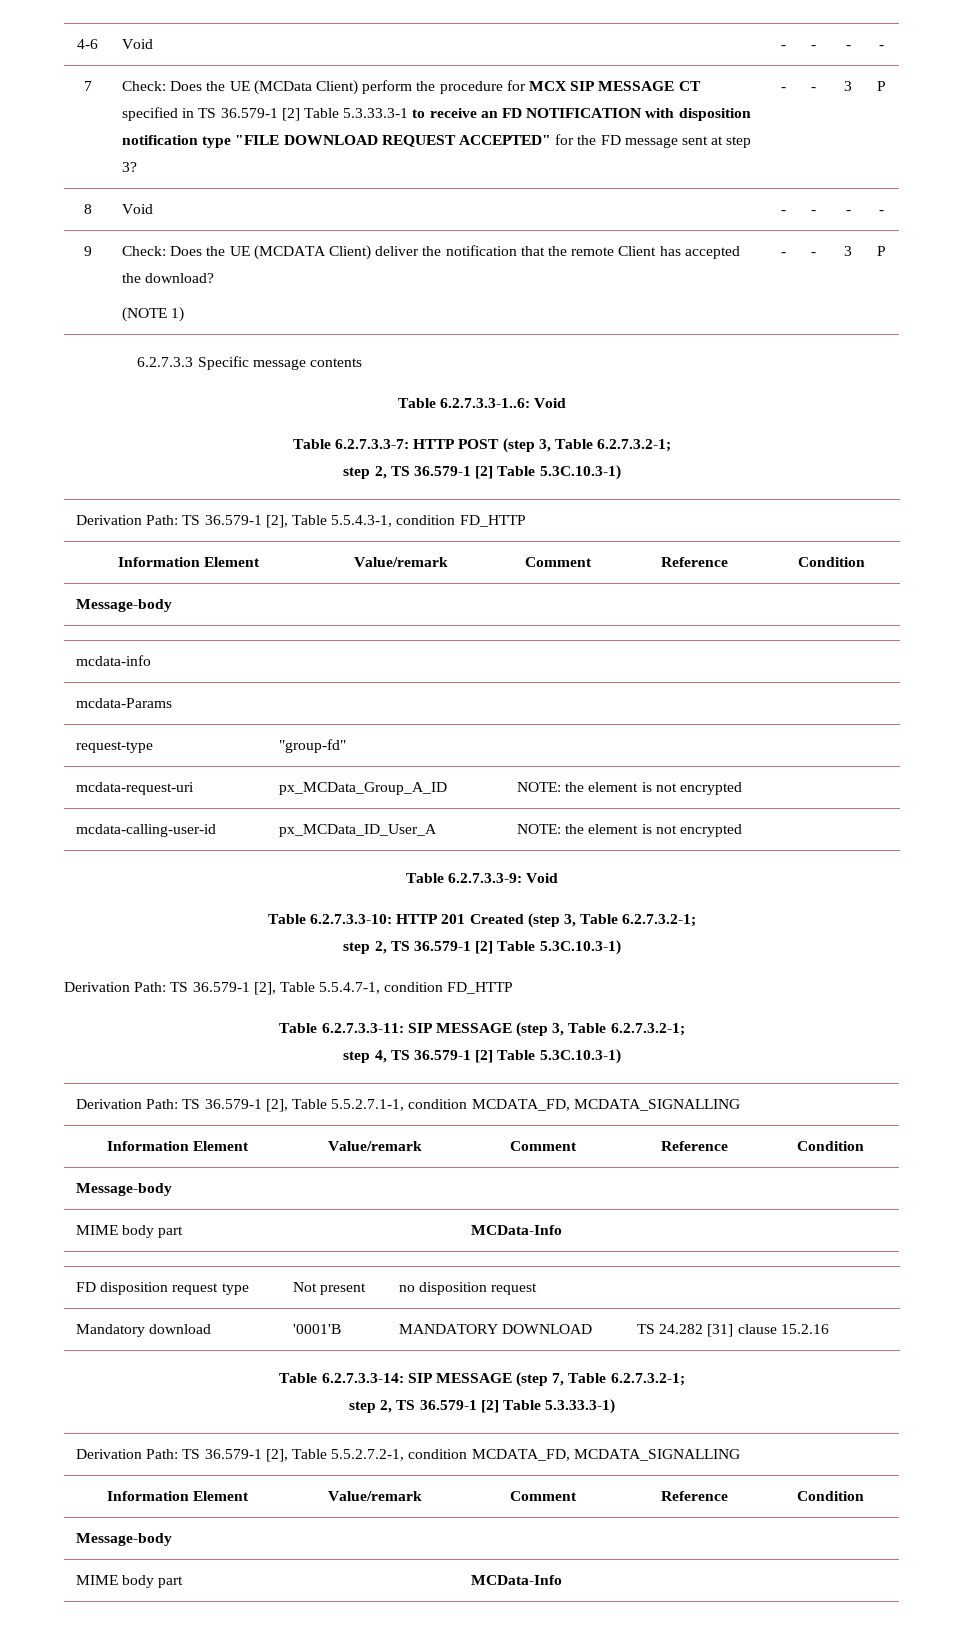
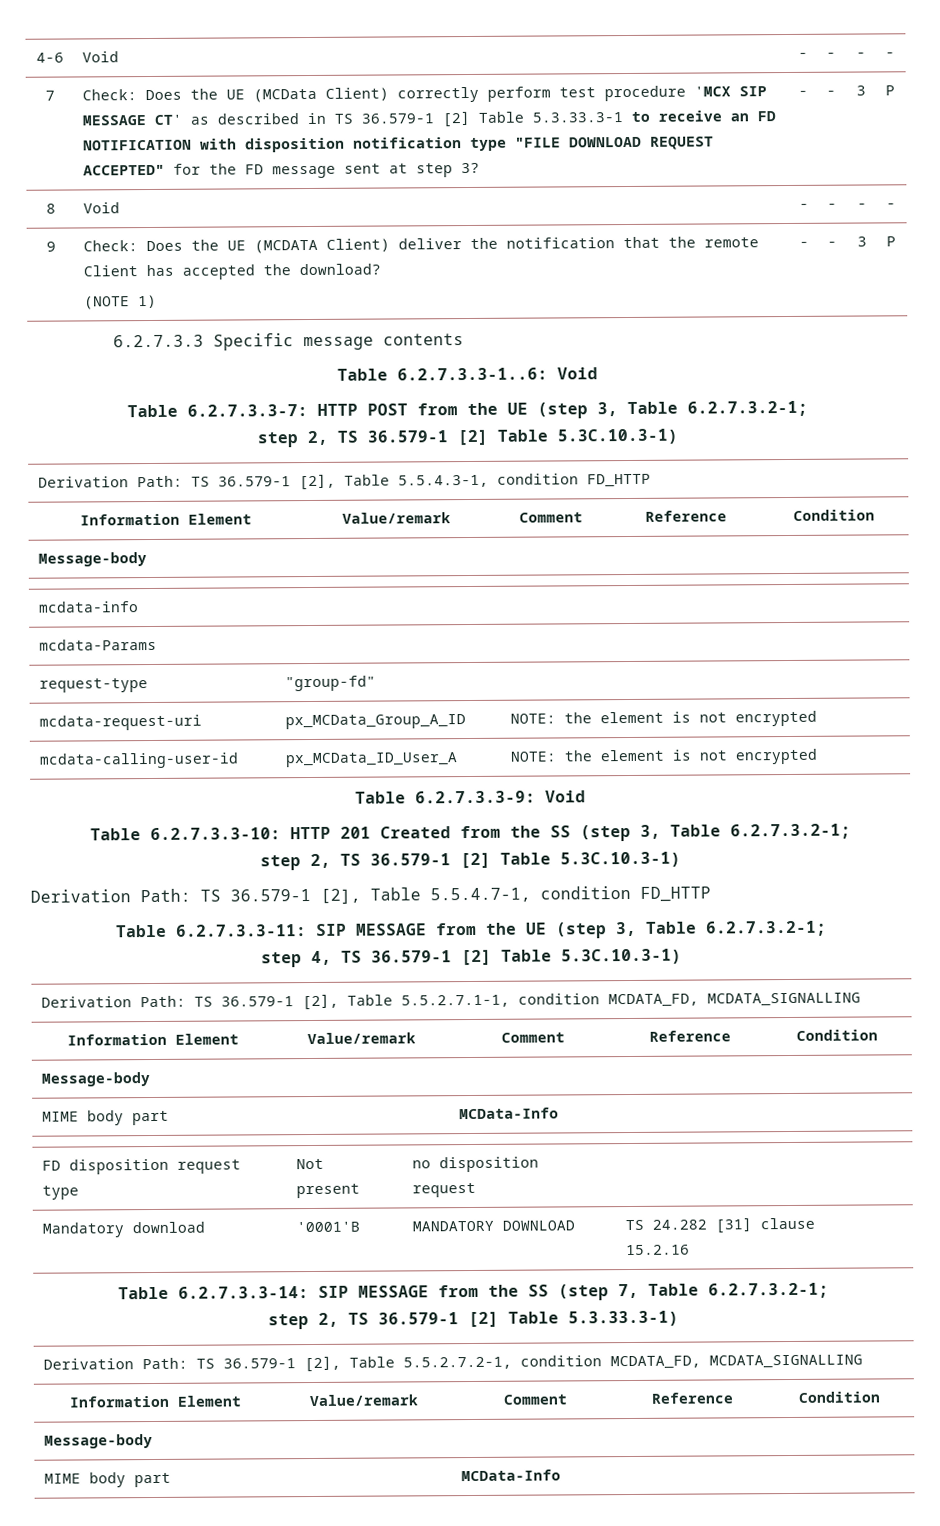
[362,80,701,94] [122,107,179,121] perform the procedure for MCX SIP MESSAGE CT specified -> [396,85,767,103] [81,113,299,126] correctly perform test procedure 'MCX SIP MESSAGE CT' as described
(500, 444) none -> [417,402,528,416] from the UE
(524, 919) none -> [460,825,571,839] from the SS
(512, 1028) none -> [436,922,547,936] from the UE
(512, 1378) none -> [438,1284,549,1298] from the SS

